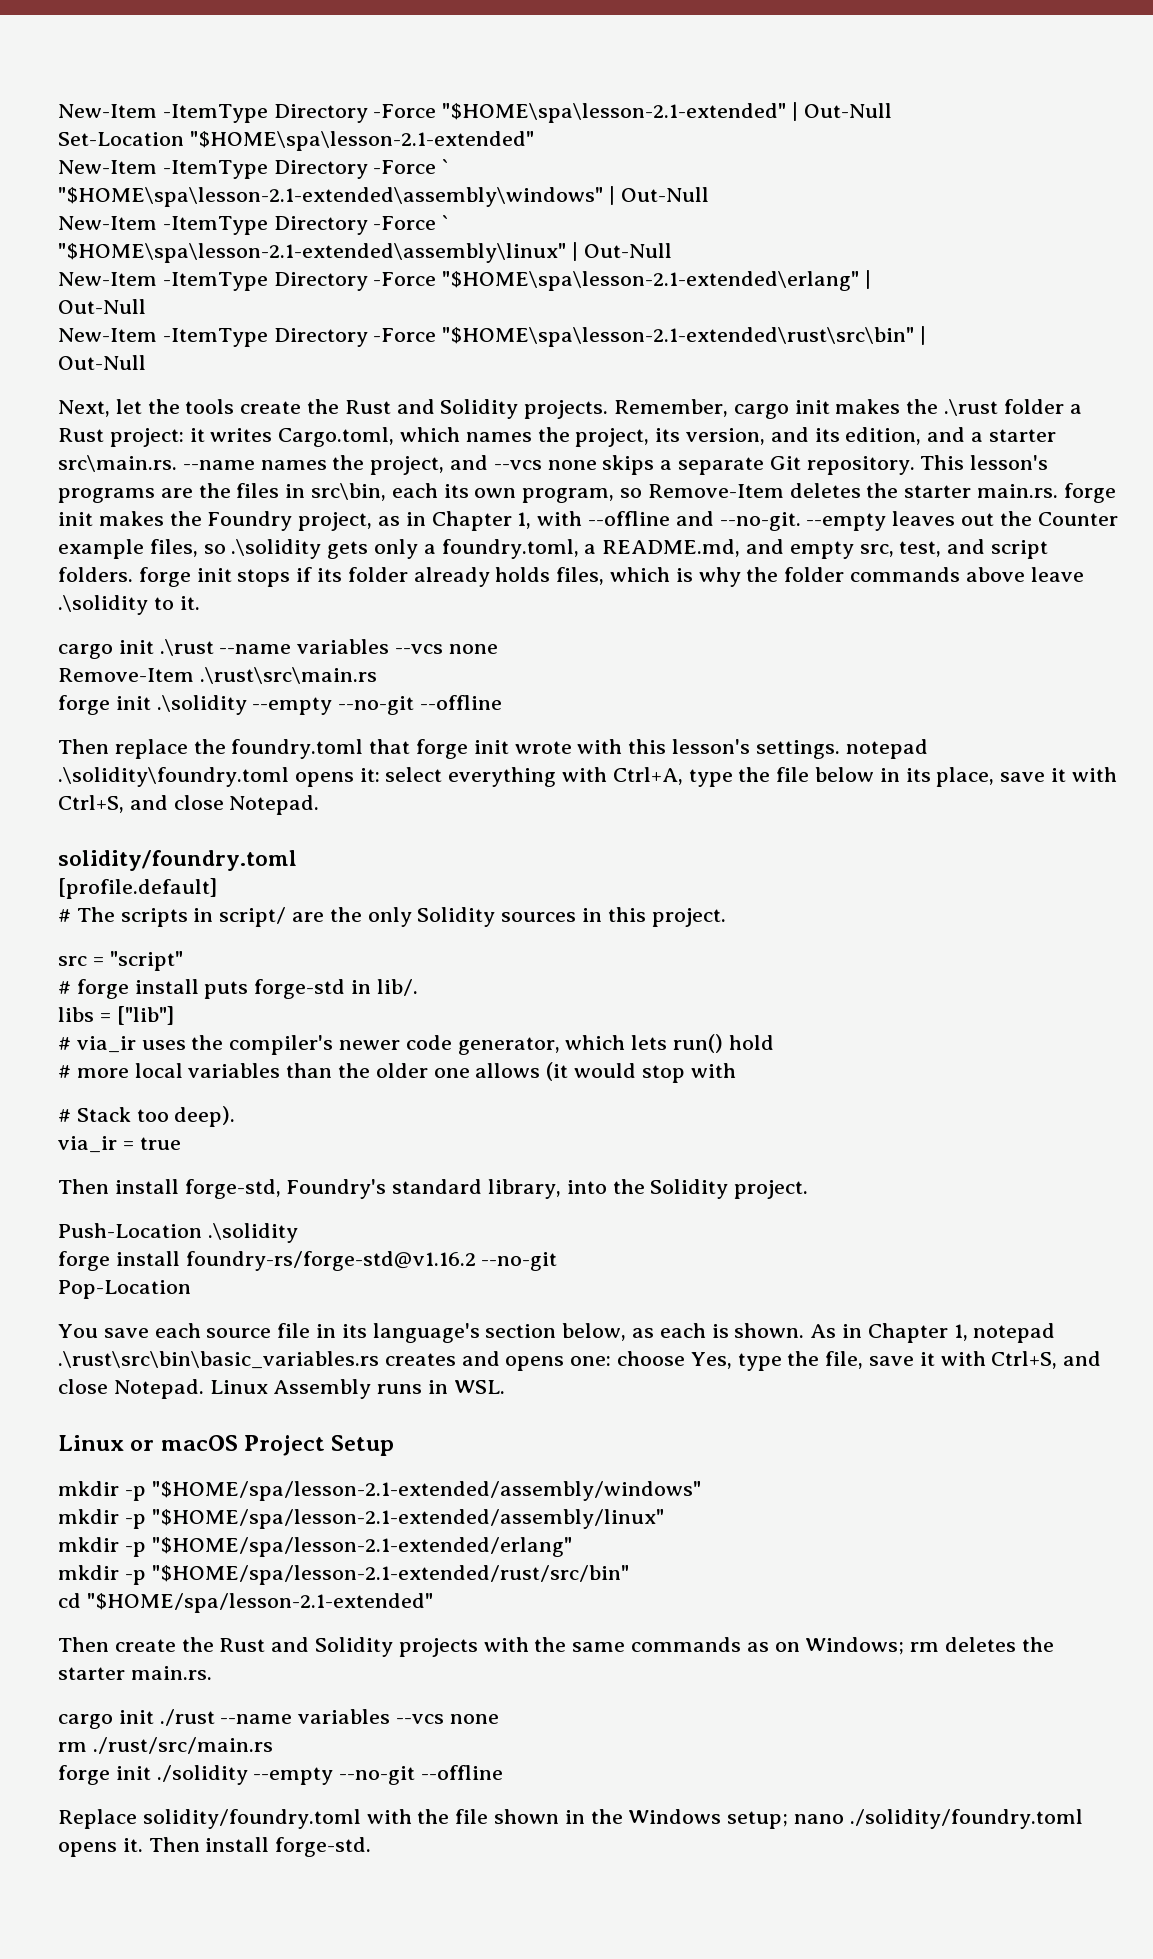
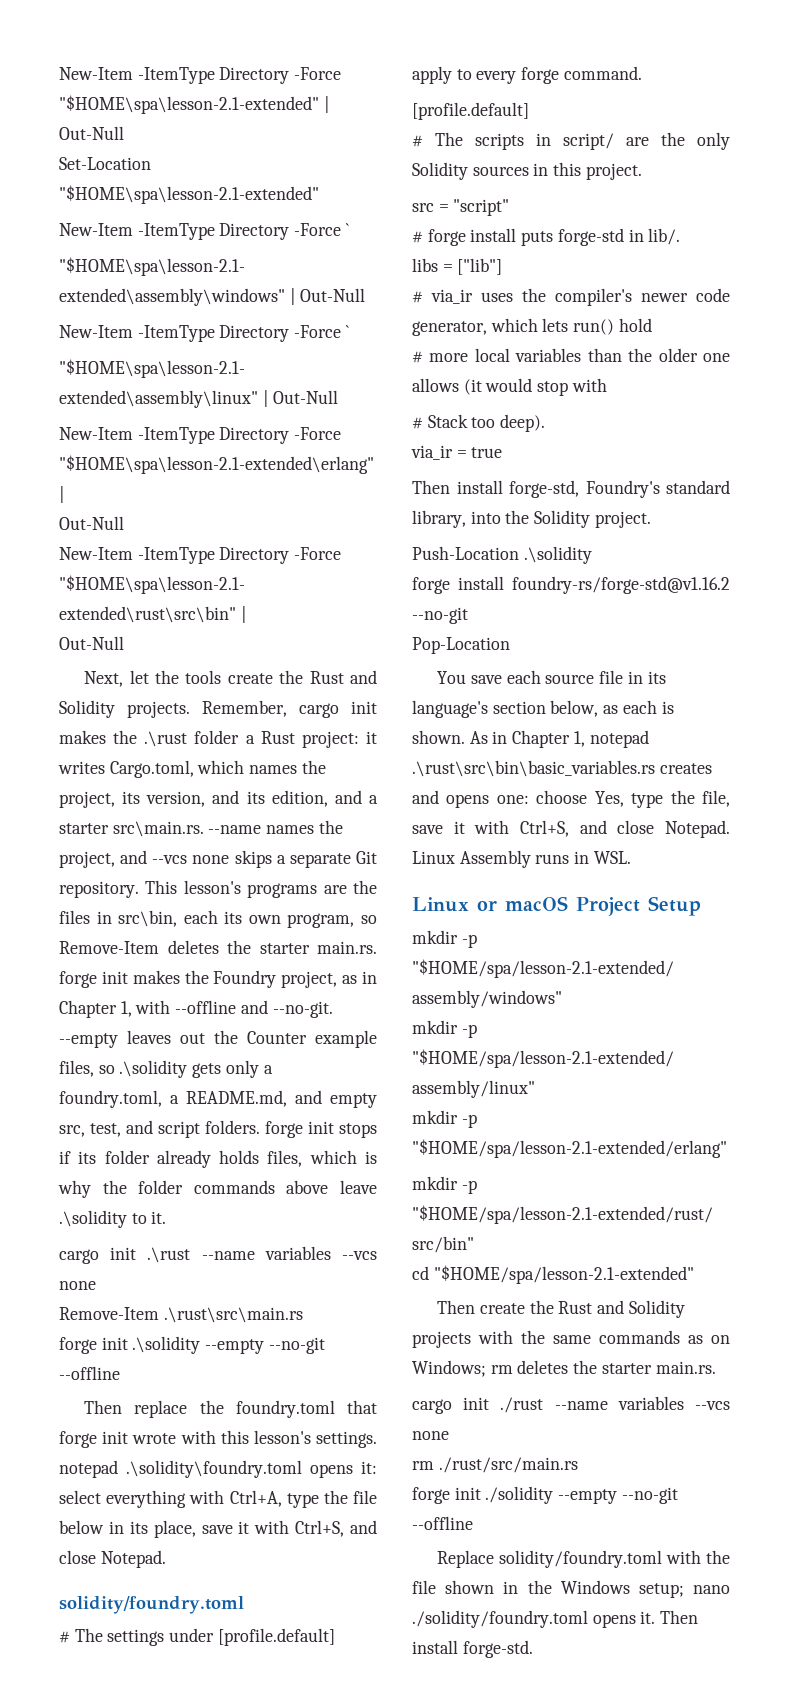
(297, 860) none -> [59,1628,335,1646] [412,66,642,84] // # The settings under [profile.default] apply to every forge command.

